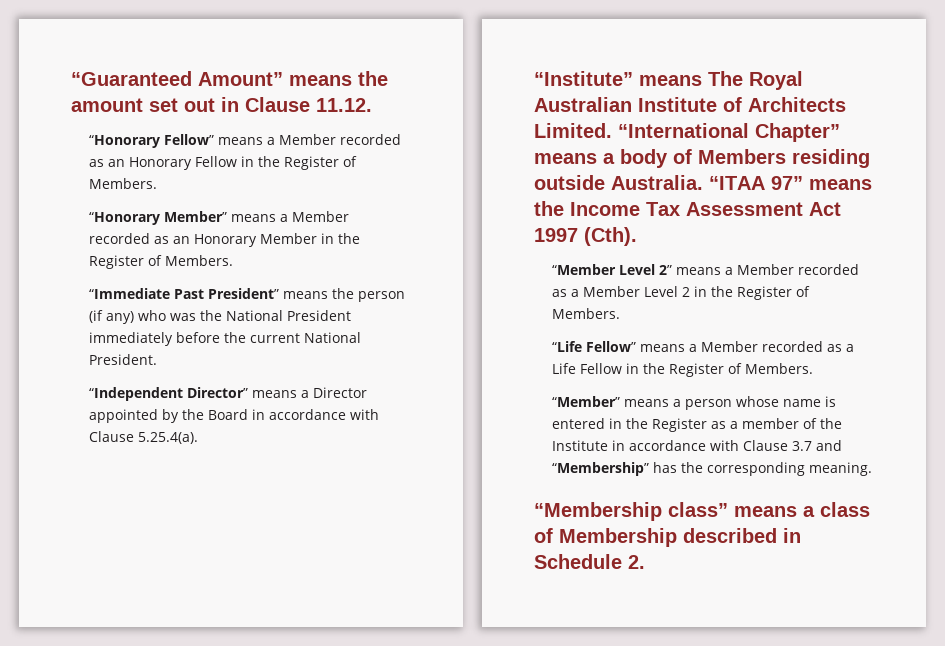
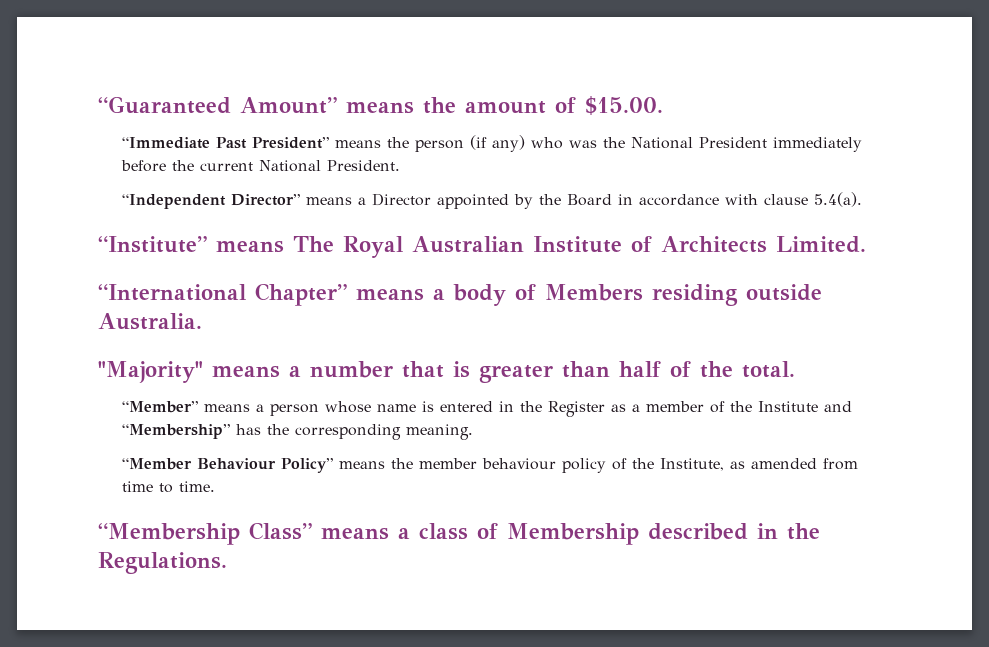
[149,97,372,112] [89,134,402,148] [89,156,358,170] [89,178,158,189] [89,211,350,225] [89,233,361,247] [89,255,234,269] set out in Clause 11.12. // “Honorary Fellow” means a Member recorded as an Honorary Fellow in the Register of Members. // “Honorary Member” means a Member recorded as an Honorary Member in the Register of Members. -> [555,96,663,115] of $15.00.
[89,431,199,444] Clause 5.25.4(a). -> [764,192,863,207] clause 5.4(a).
(612, 130) none -> (866, 244) //
[709,176,872,190] [534,201,841,216] [534,227,637,246] [552,264,860,275] [552,286,811,300] [552,308,621,319] [552,341,855,352] [552,363,814,377] “ITAA 97” means the Income Tax Assessment Act 1997 (Cth). // “Member Level 2” means a Member recorded as a Member Level 2 in the Register of Members. // “Life Fellow” means a Member recorded as a Life Fellow in the Register of Members. -> [98,361,795,383] // "Majority" means a number that is greater than half of the total.
[612,440,813,451] in accordance with Clause 3.7 -> (819, 406) none
(873, 469) none -> [122,458,859,473] [122,481,216,493] // “Member Behaviour Policy” means the member behaviour policy of the Institute, as amended from time to time.
[668,502,728,517] class” -> [249,522,312,540] Class”
[534,554,645,569] Schedule 2. -> [787,523,820,540] [98,552,227,574] the Regulations.

